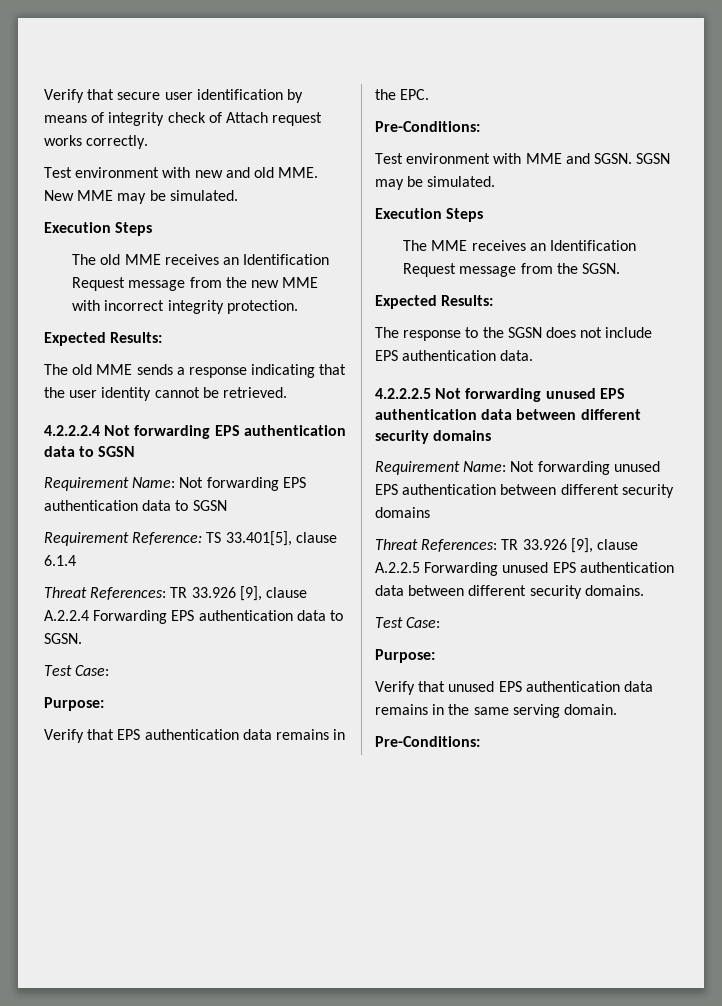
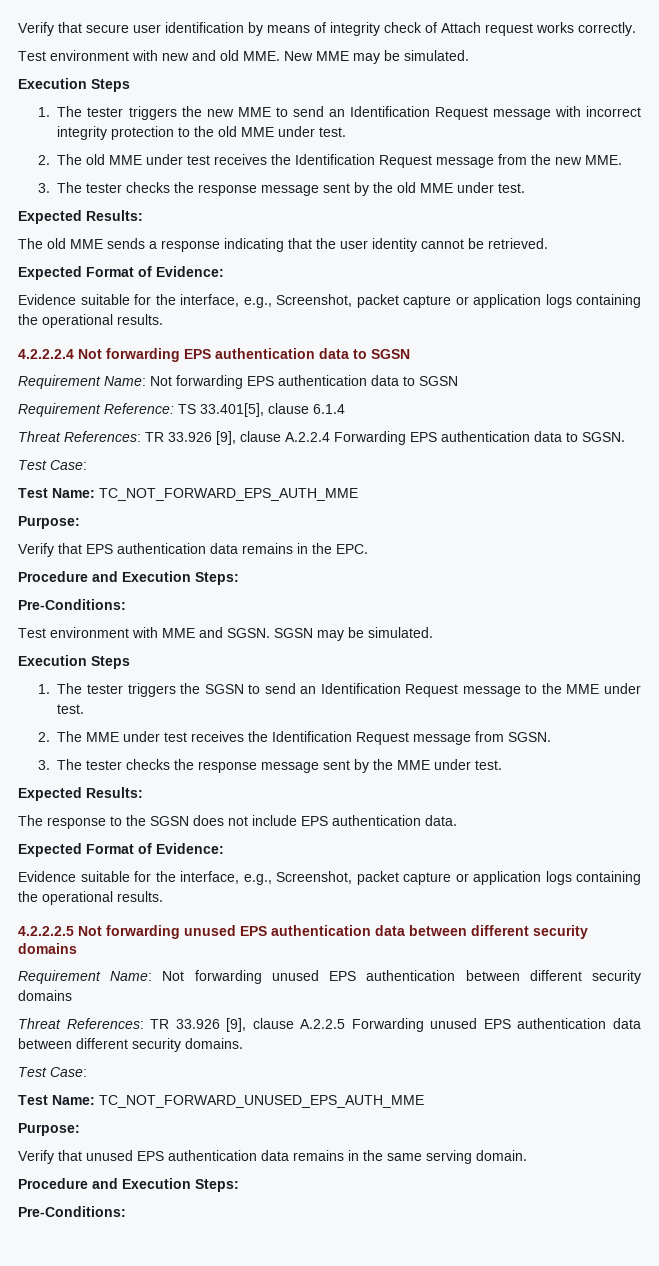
[72,254,239,265] The old MME receives an -> [37,106,642,120] [57,126,347,140] [37,154,292,165] 1. The tester triggers the new MME to send an Identification Request message with incorrect integrity protection to the old MME under test. // 2. The old MME under test receives the
[282,277,319,288] [72,300,298,314] MME with incorrect integrity protection. -> [585,155,623,165] [37,182,526,196] MME. // 3. The tester checks the response message sent by the old MME under test.
(287, 392) none -> [18,266,224,280] [18,294,641,308] [18,314,163,328] // Expected Format of Evidence: // Evidence suitable for the interface, e.g., Screenshot, packet capture or application logs containing the operational results.
(110, 670) none -> [18,488,358,501] // Test Name: TC_NOT_FORWARD_EPS_AUTH_MME
(430, 94) none -> [18,571,239,585] // Procedure and Execution Steps:
[403,240,636,251] [403,263,620,277] The MME receives an Identification Request message from the SGSN. -> [37,683,641,697] [57,704,85,714] [37,731,552,745] [37,759,503,773] 1. The tester triggers the SGSN to send an Identification Request message to the MME under test. // 2. The MME under test receives the Identification Request message from SGSN. // 3. The tester checks the response message sent by the MME under test.
(534, 355) none -> [18,843,224,857] [18,871,641,885] [18,891,163,905] // Expected Format of Evidence: // Evidence suitable for the interface, e.g., Screenshot, packet capture or application logs containing the operational results.
(441, 622) none -> [18,1095,424,1108] // Test Name: TC_NOT_FORWARD_UNUSED_EPS_AUTH_MME
(617, 709) none -> [18,1178,239,1192] // Procedure and Execution Steps:

